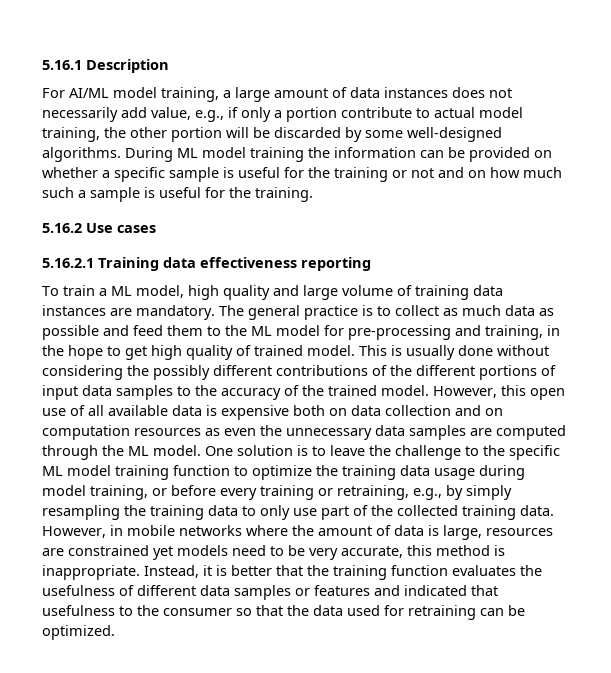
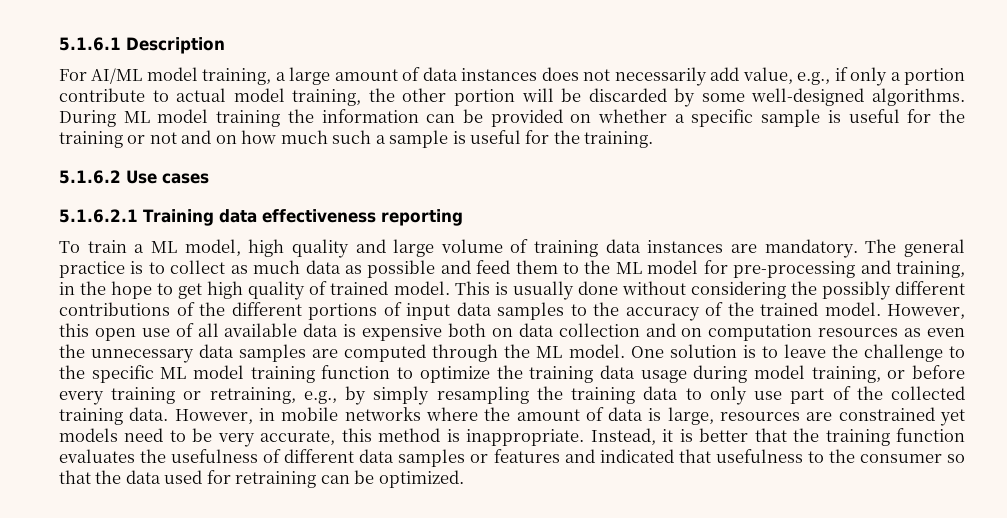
[42,60,82,70] 5.16.1 -> [59,37,121,51] 5.1.6.1
[42,223,82,233] 5.16.2 -> [59,170,121,184] 5.1.6.2
[42,258,94,268] 5.16.2.1 -> [59,209,138,223] 5.1.6.2.1

